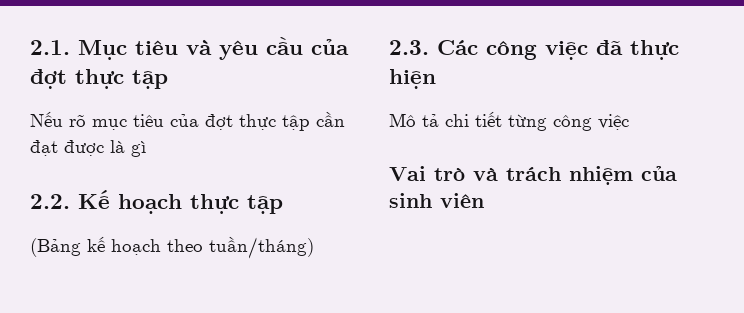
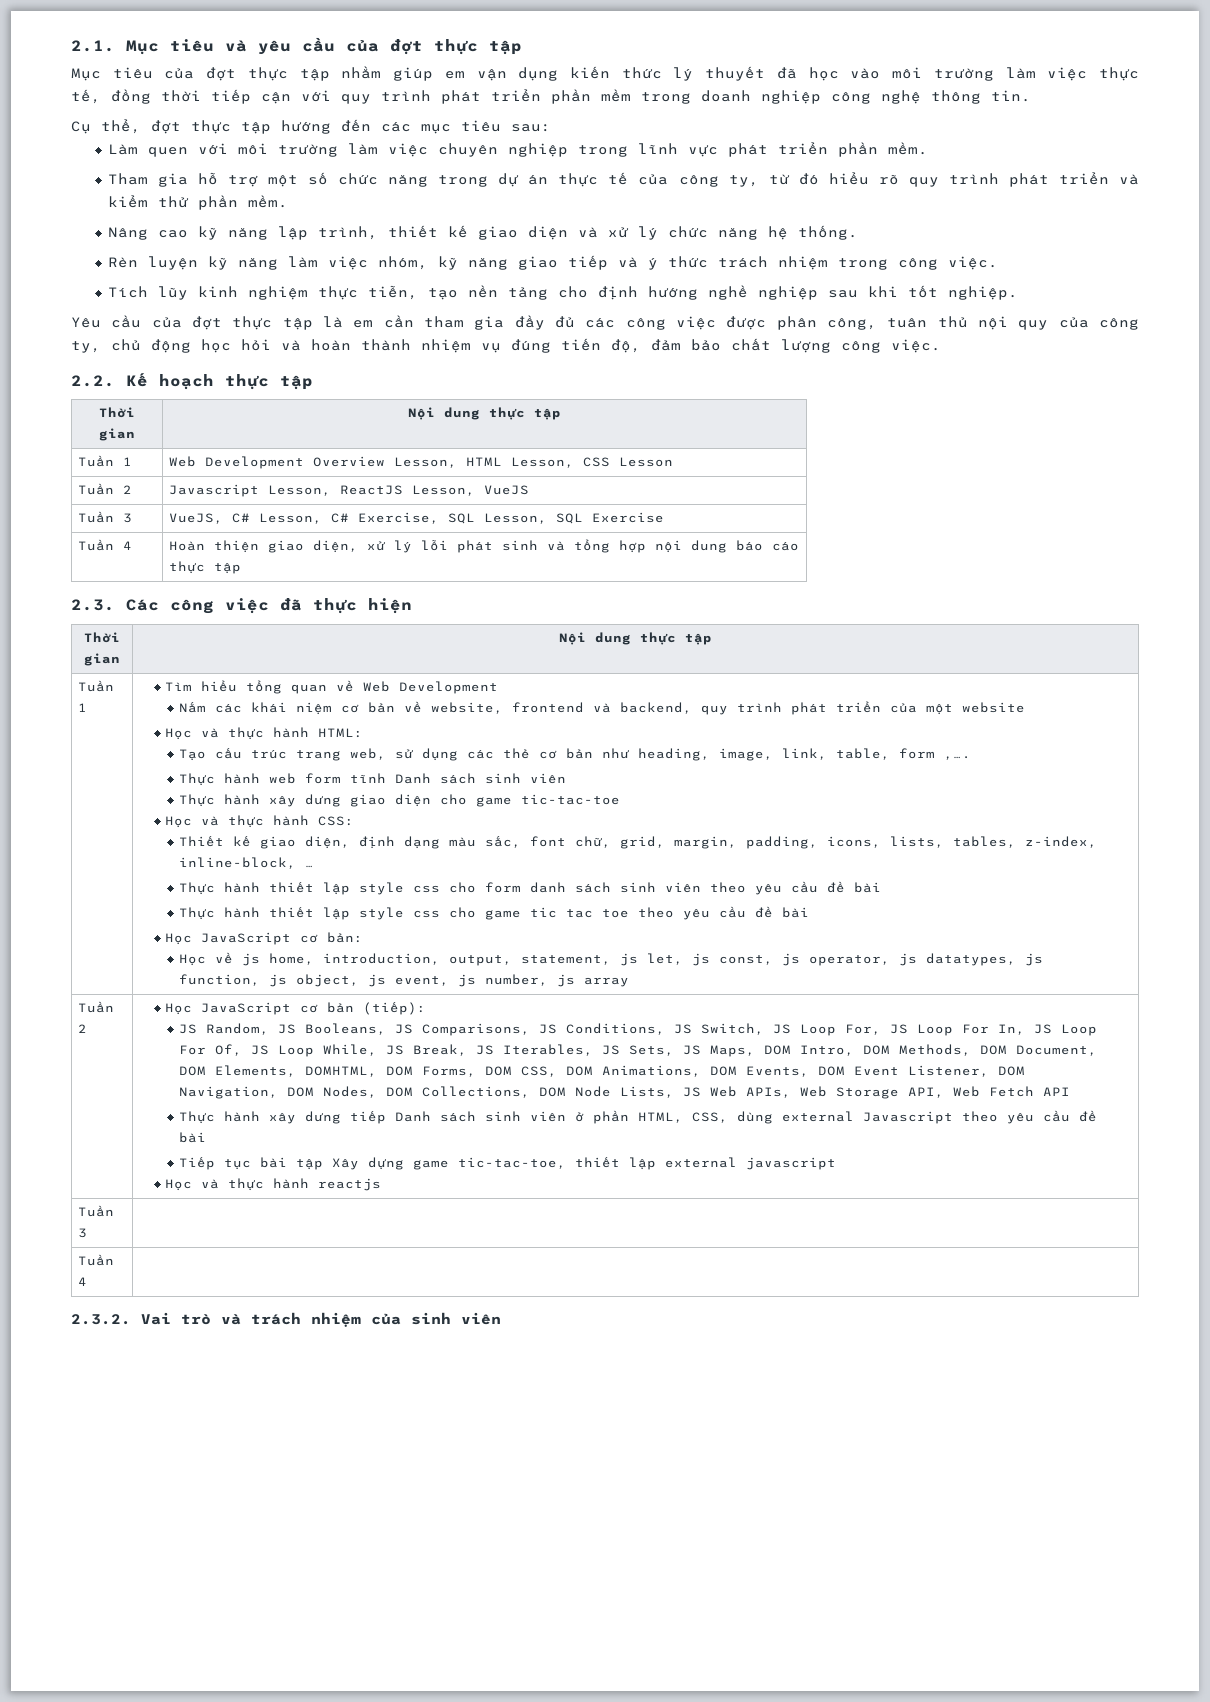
[30,111,127,130] Nếu rõ mục -> [71,68,101,81] Mục
[316,111,345,127] [30,140,146,157] cần đạt được là gì -> [341,66,1140,81] [71,89,1031,104] [71,119,551,134] [107,142,928,157] [107,172,1139,187] [107,195,288,210] [107,225,858,240] [107,255,998,270] [107,285,1018,300] [71,315,1140,330] [71,338,941,353] nhằm giúp em vận dụng kiến thức lý thuyết đã học vào môi trường làm việc thực tế, đồng thời tiếp cận với quy trình phát triển phần mềm trong doanh nghiệp công nghệ thông tin. // Cụ thể, đợt thực tập hướng đến các mục tiêu sau: // Làm quen với môi trường làm việc chuyên nghiệp trong lĩnh vực phát triển phần mềm. // Tham gia hỗ trợ một số chức năng trong dự án thực tế của công ty, từ đó hiểu rõ quy trình phát triển và kiểm thử phần mềm. // Nâng cao kỹ năng lập trình, thiết kế giao diện và xử lý chức năng hệ thống. // Rèn luyện kỹ năng làm việc nhóm, kỹ năng giao tiếp và ý thức trách nhiệm trong công việc. // Tích lũy kinh nghiệm thực tiễn, tạo nền tảng cho định hướng nghề nghiệp sau khi tốt nghiệp. // Yêu cầu của đợt thực tập là em cần tham gia đầy đủ các công việc được phân công, tuân thủ nội quy của công ty, chủ động học hỏi và hoàn thành nhiệm vụ đúng tiến độ, đảm bảo chất lượng công việc.
[30,236,314,259] // (Bảng kế hoạch theo tuần/tháng) -> [99,407,135,418] [99,428,135,441] [408,407,561,420] [78,455,133,467] [169,456,674,469] [78,483,133,495] [169,484,530,497] [78,511,133,523] [169,512,665,524] [78,539,133,551] [169,539,800,553] [169,561,242,574] // Thời gian | Nội dung thực tập // Tuần 1 | Web Development Overview Lesson, HTML Lesson, CSS Lesson // Tuần 2 | Javascript Lesson, ReactJS Lesson, VueJS // Tuần 3 | VueJS, C# Lesson, C# Exercise, SQL Lesson, SQL Exercise // Tuần 4 | Hoàn thiện giao diện, xử lý lỗi phát sinh và tổng hợp nội dung báo cáo thực tập
[389,111,629,131] // Mô tả chi tiết từng công việc // -> [84,632,120,643] [84,653,120,666] [559,632,713,645] [78,680,115,692] [78,703,88,712] [165,680,499,694] [178,701,1025,715] [165,727,364,740] [178,748,971,761] [178,773,566,786] [178,794,620,807] [165,815,355,828] [178,836,1097,849] [178,857,314,869] [178,881,881,895] [178,906,809,920] [165,932,364,945] [178,952,1043,966] [178,974,629,987] [78,1001,115,1013] [78,1024,88,1033] [165,1002,427,1015] [178,1023,1097,1036] [178,1044,1097,1057] [178,1065,1025,1077] [178,1086,1070,1099] [178,1110,1097,1124] [178,1132,206,1143] [178,1157,836,1170] [165,1178,382,1191] [78,1205,115,1217] [78,1228,88,1238] [78,1254,115,1266] [78,1277,88,1286] [71,1314,131,1325] // Thời gian | Nội dung thực tập // Tuần 1 | Tìm hiểu tổng quan về Web Development // Nắm các khái niệm cơ bản về website, frontend và backend, quy trình phát triển của một website // Học và thực hành HTML: // Tạo cấu trúc trang web, sử dụng các thẻ cơ bản như heading, image, link, table, form ,…. // Thực hành web form tĩnh Danh sách sinh viên // Thực hành xây dưng giao diện cho game tic-tac-toe // Học và thực hành CSS: // Thiết kế giao diện, định dạng màu sắc, font chữ, grid, margin, padding, icons, lists, tables, z-index, inline-block, … // Thực hành thiết lập style css cho form danh sách sinh viên theo yêu cầu đề bài // Thực hành thiết lập style css cho game tic tac toe theo yêu cầu đề bài // Học JavaScript cơ bản: // Học về js home, introduction, output, statement, js let, js const, js operator, js datatypes, js function, js object, js event, js number, js array // Tuần 2 | Học JavaScript cơ bản (tiếp): // JS Random, JS Booleans, JS Comparisons, JS Conditions, JS Switch, JS Loop For, JS Loop For In, JS Loop For Of, JS Loop While, JS Break, JS Iterables, JS Sets, JS Maps, DOM Intro, DOM Methods, DOM Document, DOM Elements, DOMHTML, DOM Forms, DOM CSS, DOM Animations, DOM Events, DOM Event Listener, DOM Navigation, DOM Nodes, DOM Collections, DOM Node Lists, JS Web APIs, Web Storage API, Web Fetch API // Thực hành xây dưng tiếp Danh sách sinh viên ở phần HTML, CSS, dùng external Javascript theo yêu cầu đề bài // Tiếp tục bài tập Xây dựng game tic-tac-toe, thiết lập external javascript // Học và thực hành reactjs // Tuần 3 | // Tuần 4 | // 2.3.2.

